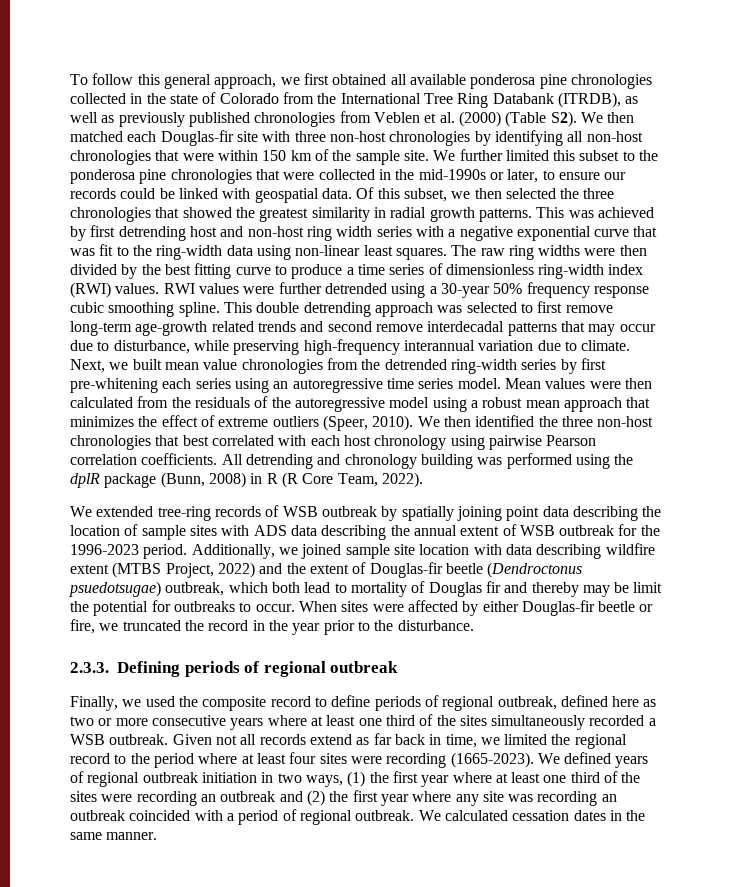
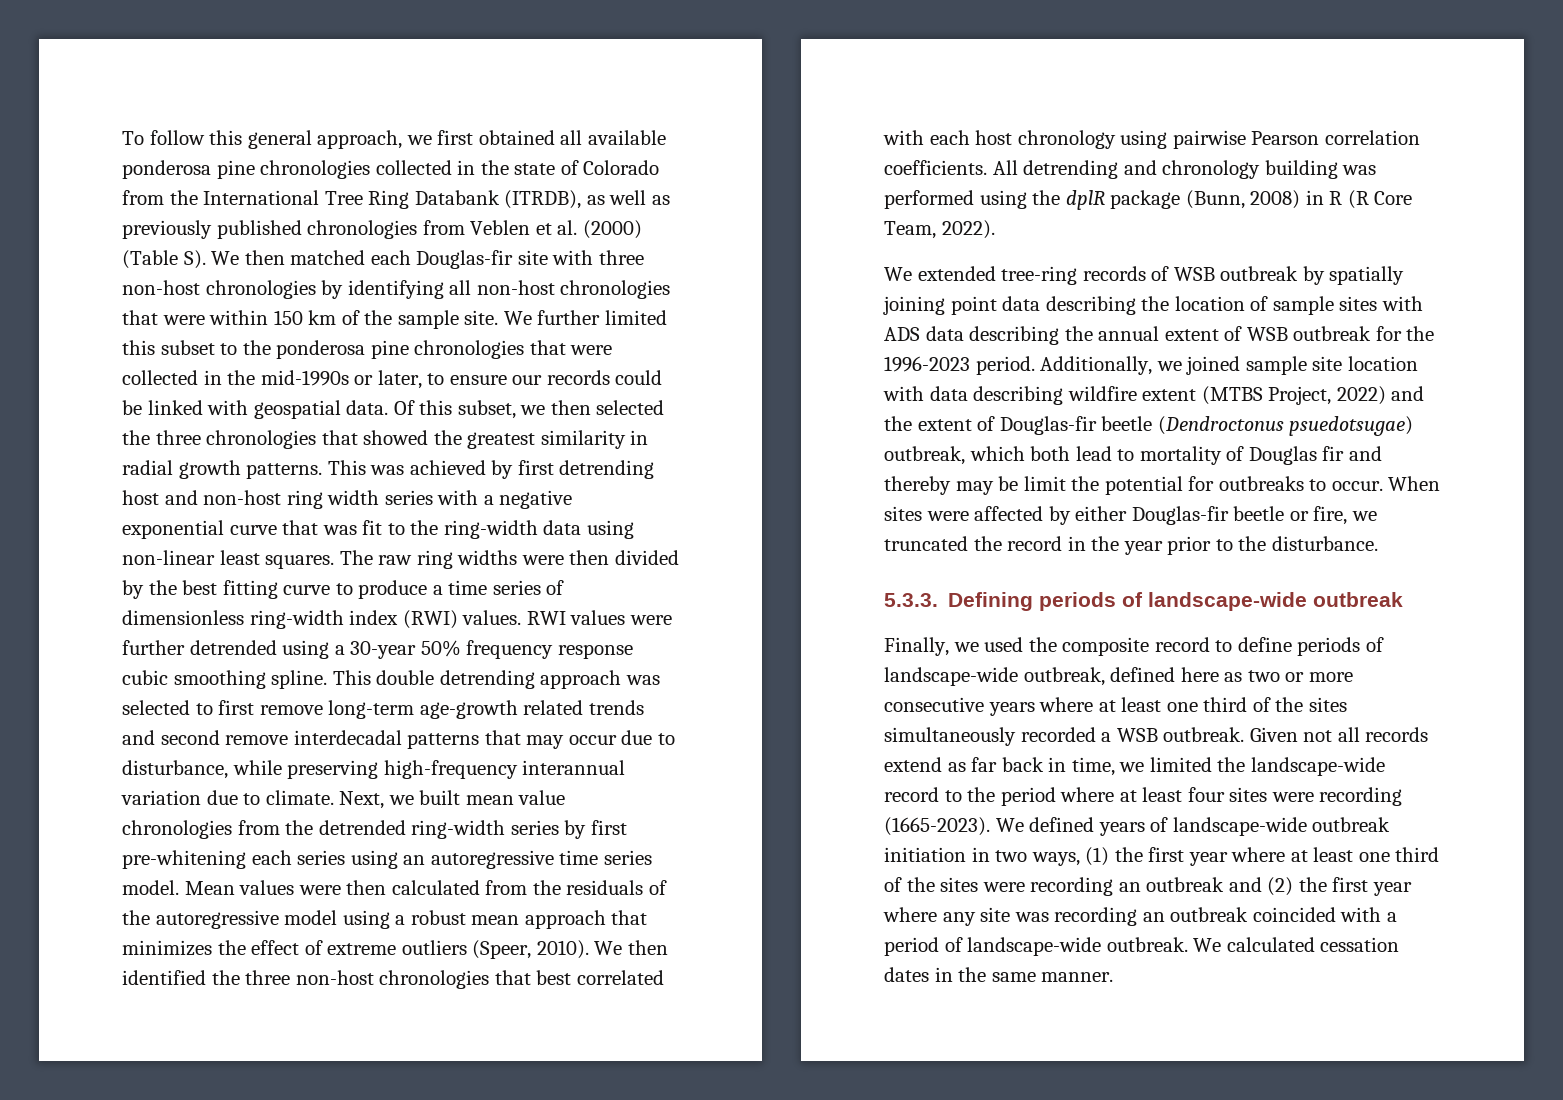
[550,111,577,127] S2). -> [183,250,206,269] S).
[70,662,109,673] 2.3.3. -> [884,593,938,607] 5.3.3.
[263,661,326,677] regional -> [1148,592,1308,611] landscape-wide
[442,696,495,711] regional -> [884,667,1018,686] landscape-wide
[574,734,627,749] regional -> [1250,757,1385,776] landscape-wide
[87,772,140,787] regional -> [1172,817,1307,836] landscape-wide
[299,810,352,825] regional -> [967,937,1102,956] landscape-wide

